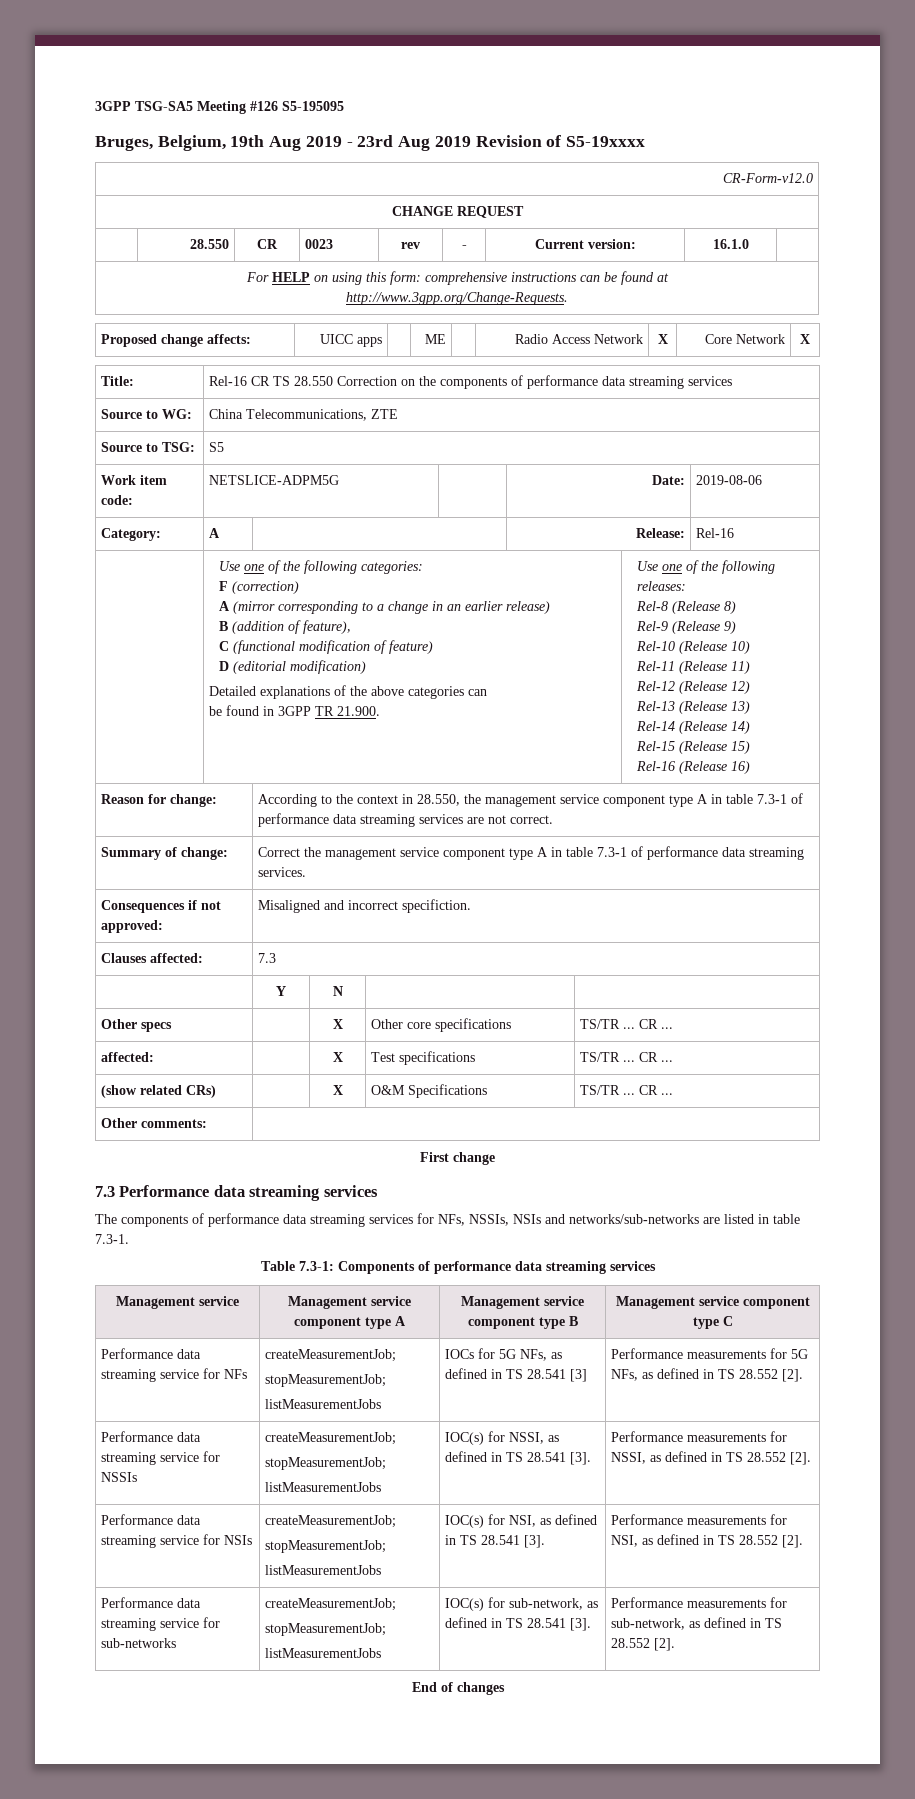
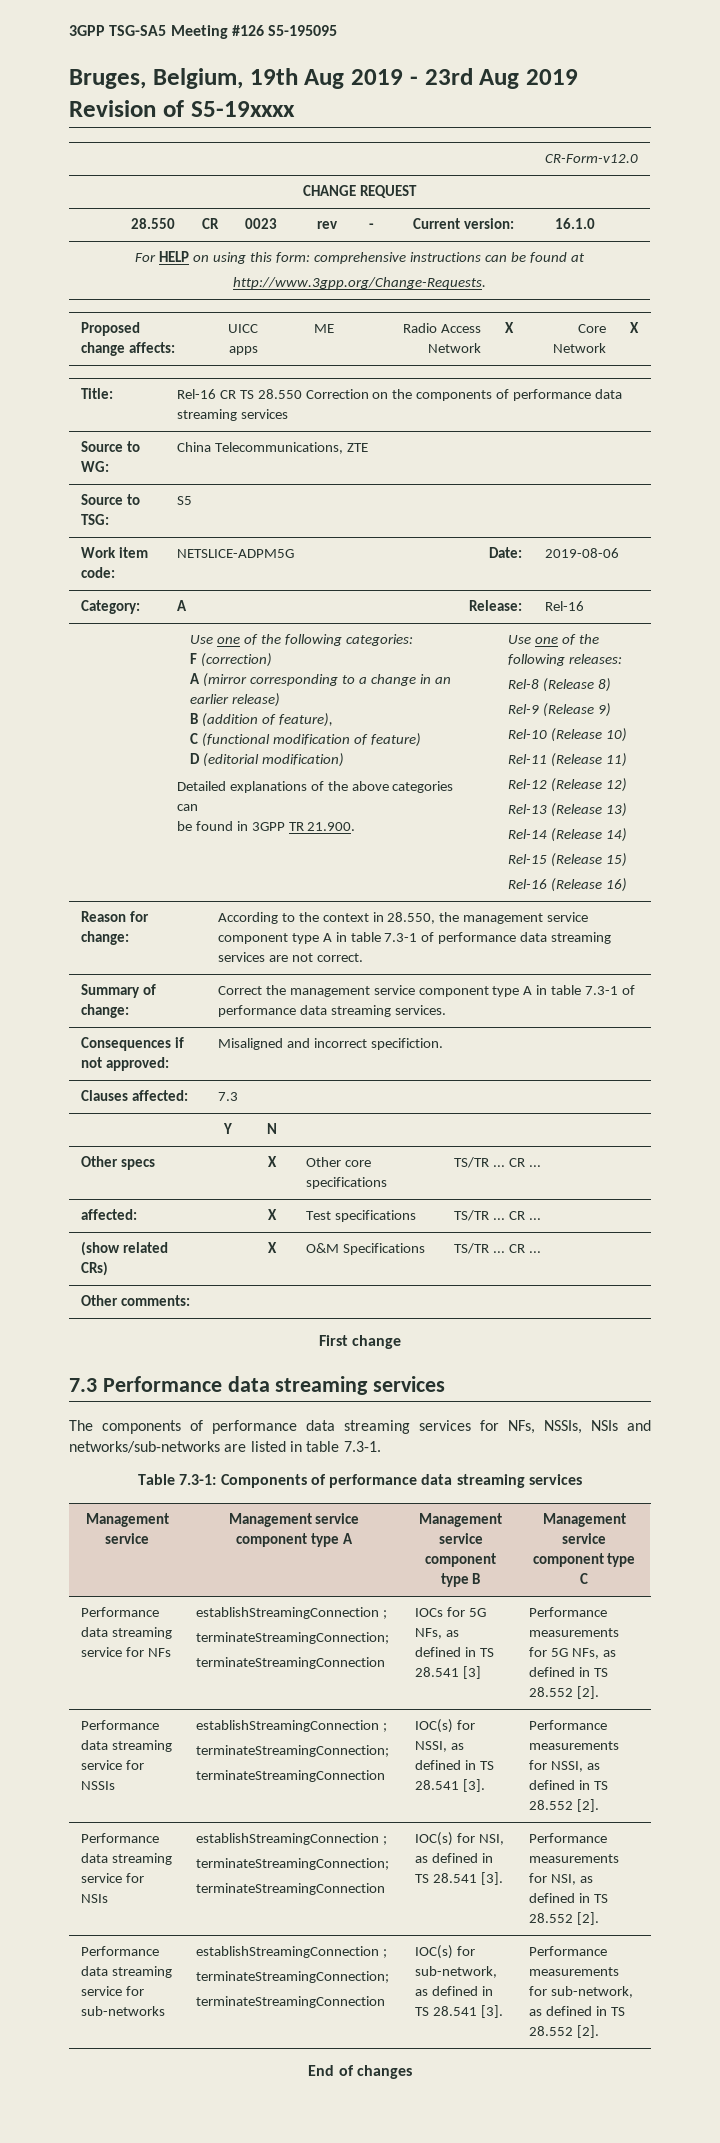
[265,1349,397,1362] [265,1374,387,1387] [265,1399,382,1409] createMeasurementJob; // stopMeasurementJob; // listMeasurementJobs -> [195,1607,387,1619] [195,1632,389,1644] [195,1657,385,1669] establishStreamingConnection ; // terminateStreamingConnection; // terminateStreamingConnection
[265,1432,397,1445] [265,1457,387,1470] [265,1482,382,1492] createMeasurementJob; // stopMeasurementJob; // listMeasurementJobs -> [195,1720,387,1732] [195,1745,389,1757] [195,1770,385,1782] establishStreamingConnection ; // terminateStreamingConnection; // terminateStreamingConnection
[265,1515,397,1528] [265,1540,387,1553] [265,1565,382,1575] createMeasurementJob; // stopMeasurementJob; // listMeasurementJobs -> [195,1833,387,1845] [195,1858,389,1870] [195,1883,385,1895] establishStreamingConnection ; // terminateStreamingConnection; // terminateStreamingConnection
[265,1598,397,1611] [265,1623,387,1636] [265,1648,382,1658] createMeasurementJob; // stopMeasurementJob; // listMeasurementJobs -> [195,1946,387,1958] [195,1971,389,1983] [195,1996,385,2008] establishStreamingConnection ; // terminateStreamingConnection; // terminateStreamingConnection

